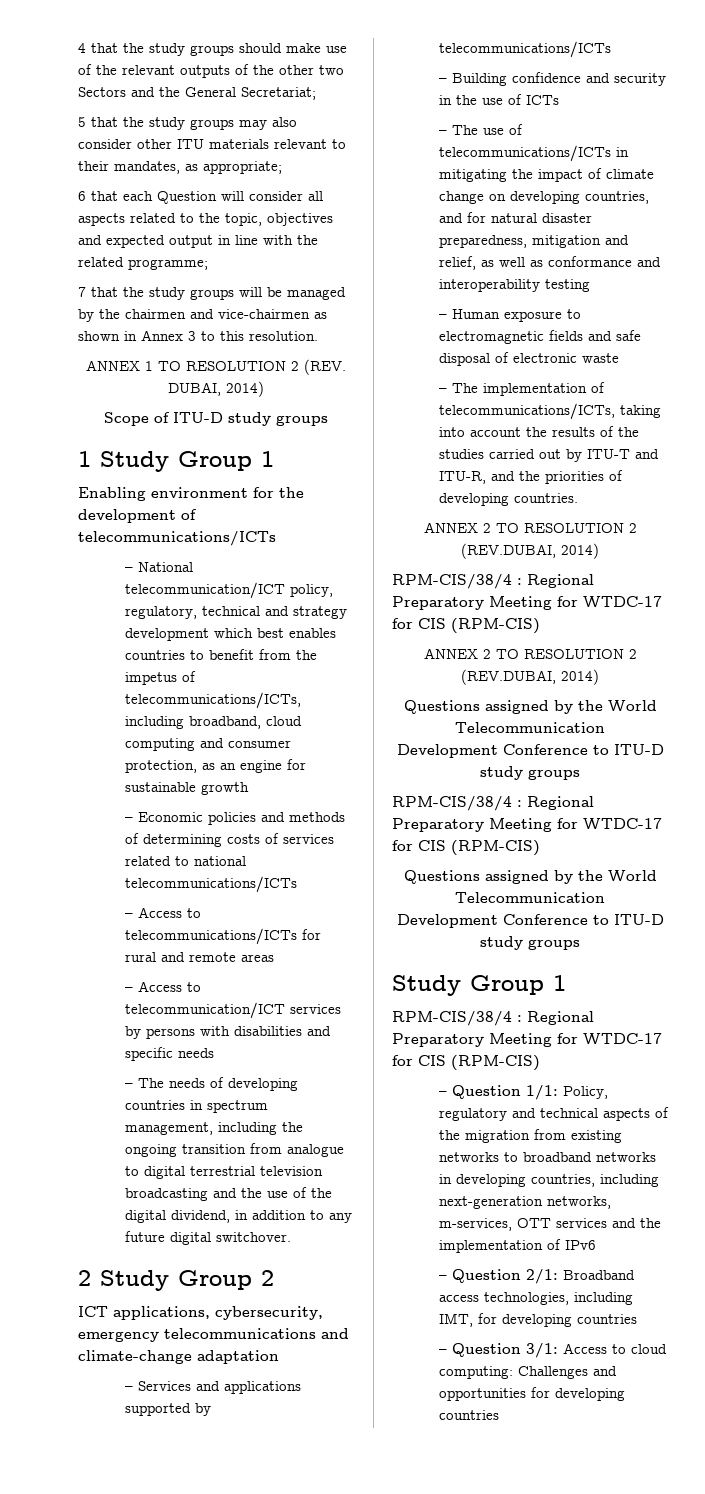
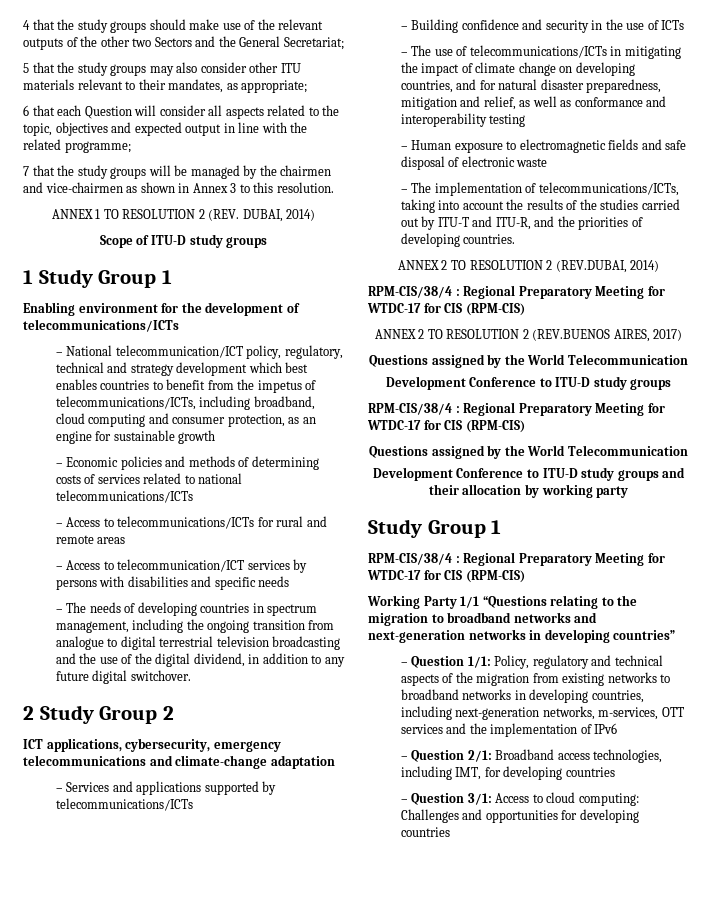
[461,669,599,685] (REV.DUBAI, 2014) -> [532,329,683,342] (REV.BUENOS AIRES, 2017)
(580, 944) none -> [662,467,686,478] [428,484,629,498] and their allocation by working party
(540, 1063) none -> [367,595,638,609] [368,612,598,626] [368,629,676,643] // Working Party 1/1 “Questions relating to the migration to broadband networks and next-generation networks in developing countries”

